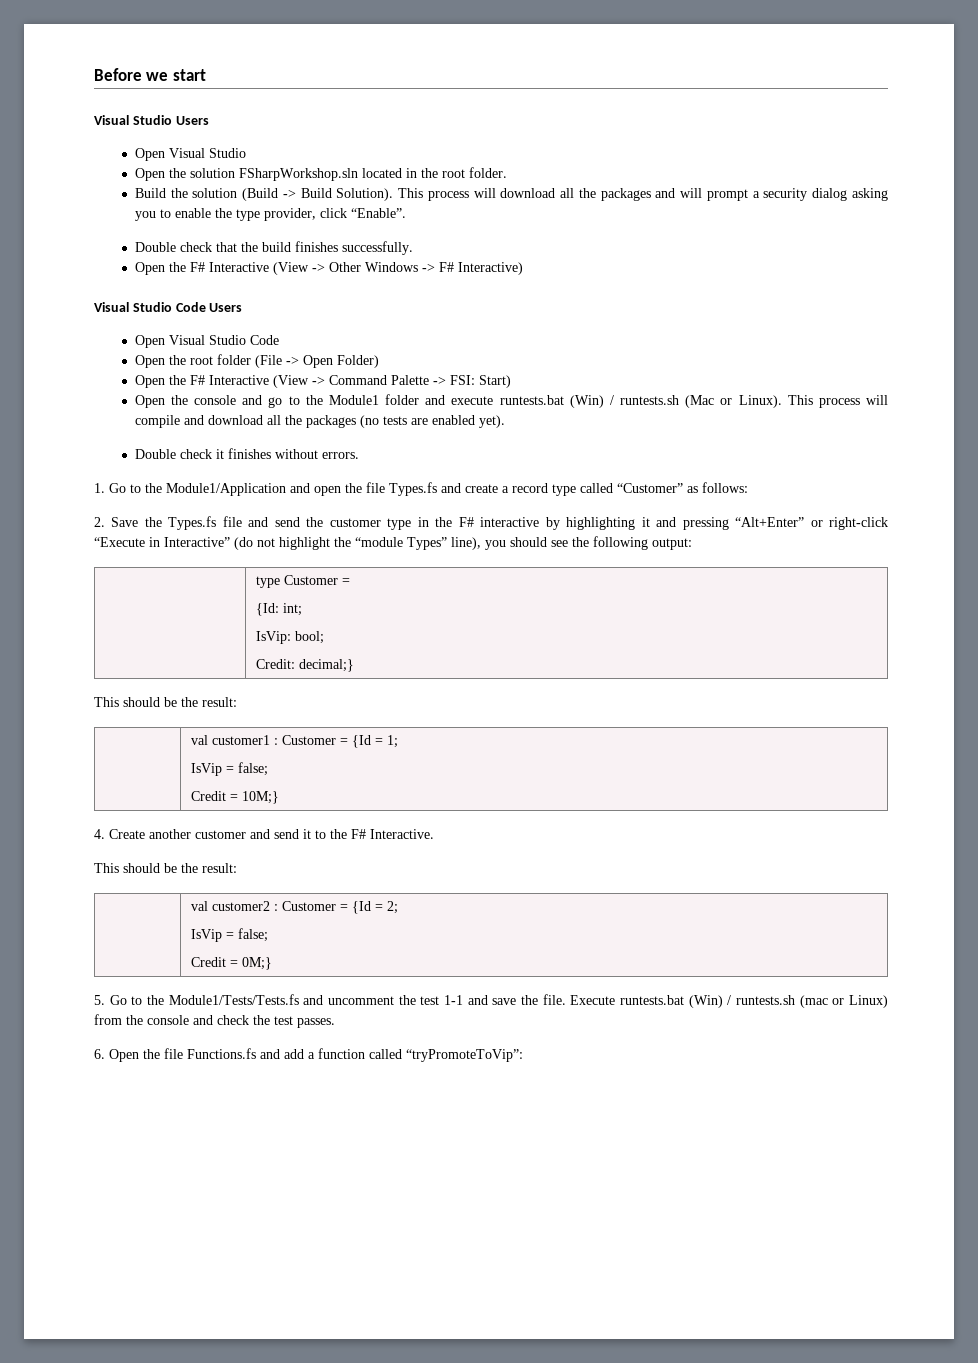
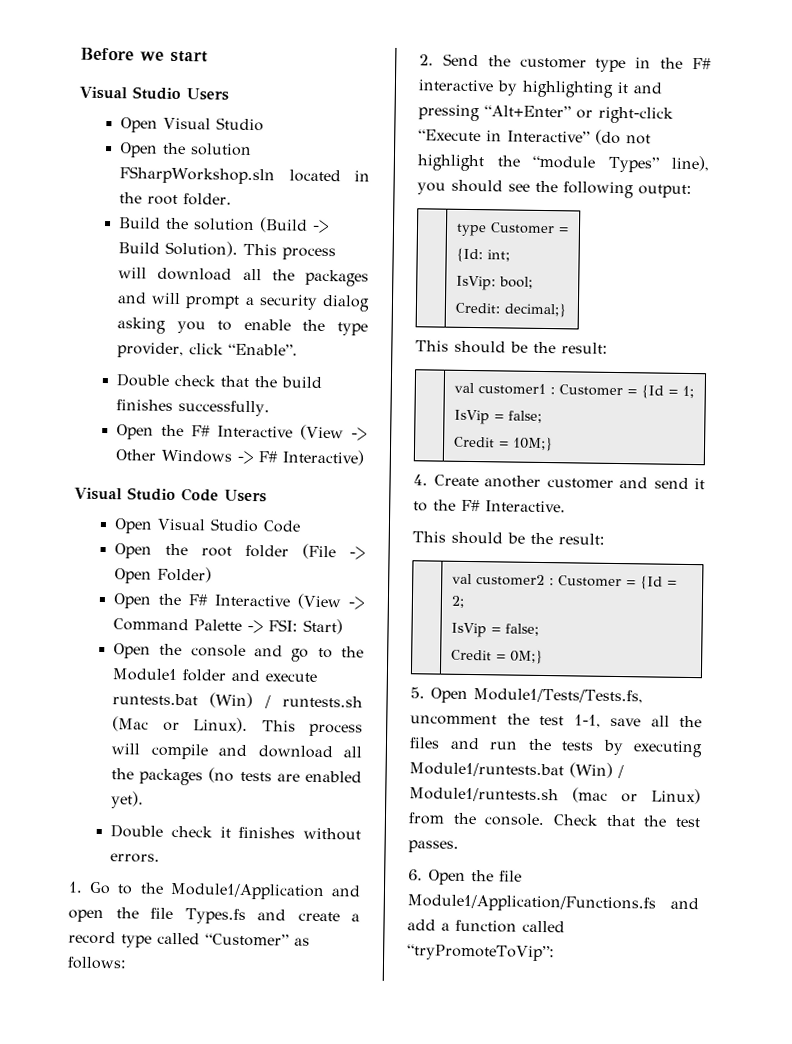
[111,516,300,530] Save the Types.fs file and send -> [442,53,479,67] Send
[109,994,795,1008] Go to the Module1/Tests/Tests.fs and uncomment the test 1-1 and save the file. Execute runtests.bat (Win) / runtests.sh -> [430,687,643,704] [410,713,702,728] [409,737,703,758] [409,762,624,779] [409,787,559,803] Open Module1/Tests/Tests.fs, uncomment the test 1-1, save all the files and run the tests by executing Module1/runtests.bat (Win) / Module1/runtests.sh
[147,1015,249,1025] console and check -> [484,813,636,827] console. Check that
[187,1048,256,1059] Functions.fs -> [407,894,656,913] Module1/Application/Functions.fs

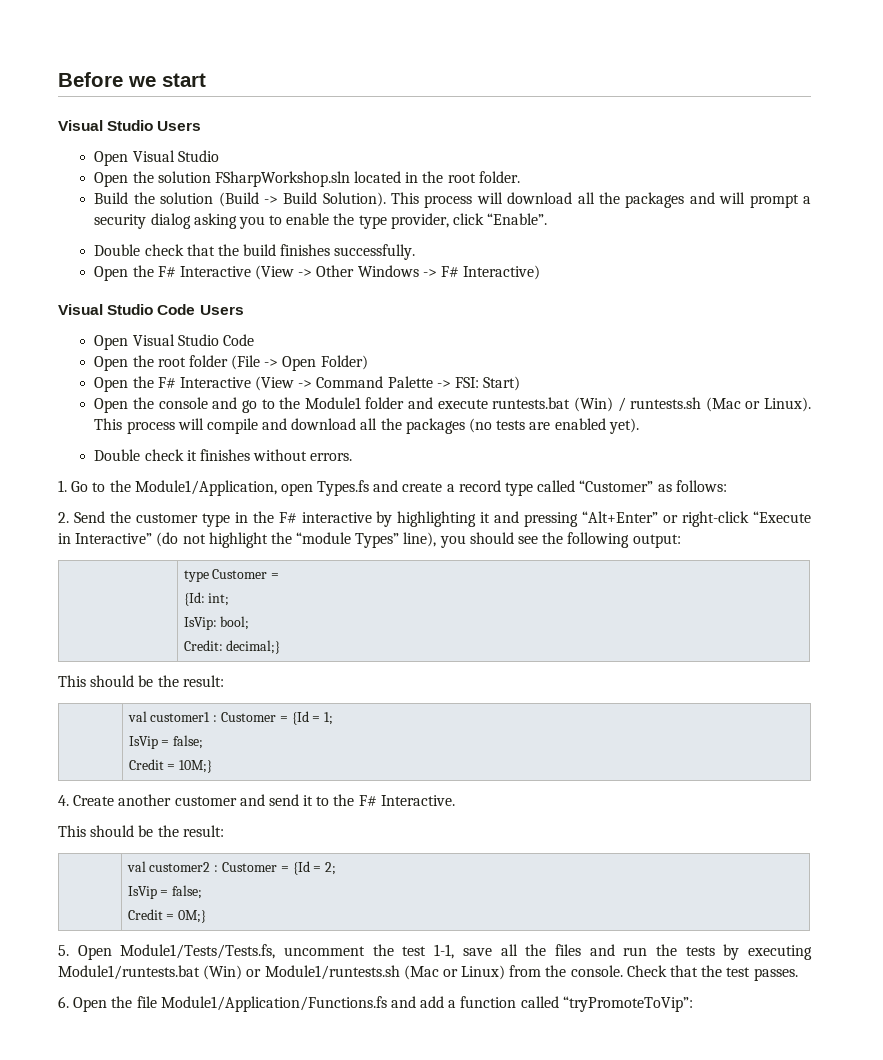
[169,882,361,901] [68,907,174,923] Module1/Application and open the file -> [134,480,313,496] Module1/Application, open
[617,765,624,779] [409,787,608,803] / Module1/runtests.sh (mac -> [246,965,439,980] or Module1/runtests.sh (Mac

